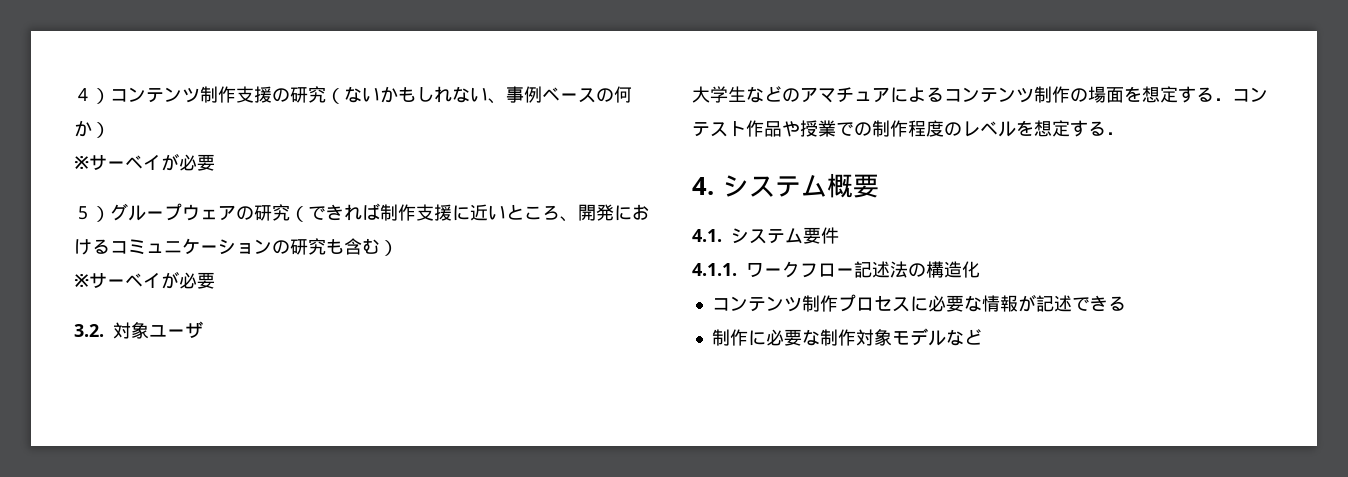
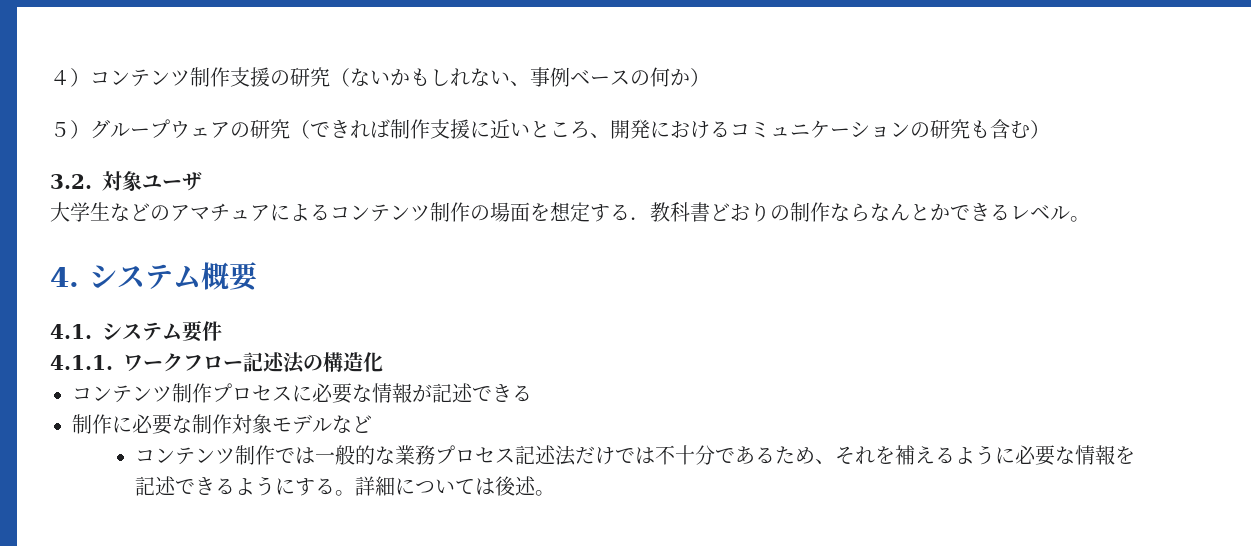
[74,153,215,171] // ※サーベイが必要 -> (710, 77) none
[74,271,215,289] // ※サーベイが必要 -> (1050, 129) none
[1232,87,1268,102] [692,120,1124,137] コンテスト作品や授業での制作程度のレベルを想定する． -> [650,202,1090,222] 教科書どおりの制作ならなんとかできるレベル。
(982, 337) none -> [135,445,1136,466] [135,476,556,496] // コンテンツ制作では一般的な業務プロセス記述法だけでは不十分であるため、それを補えるように必要な情報を記述できるようにする。詳細については後述。

